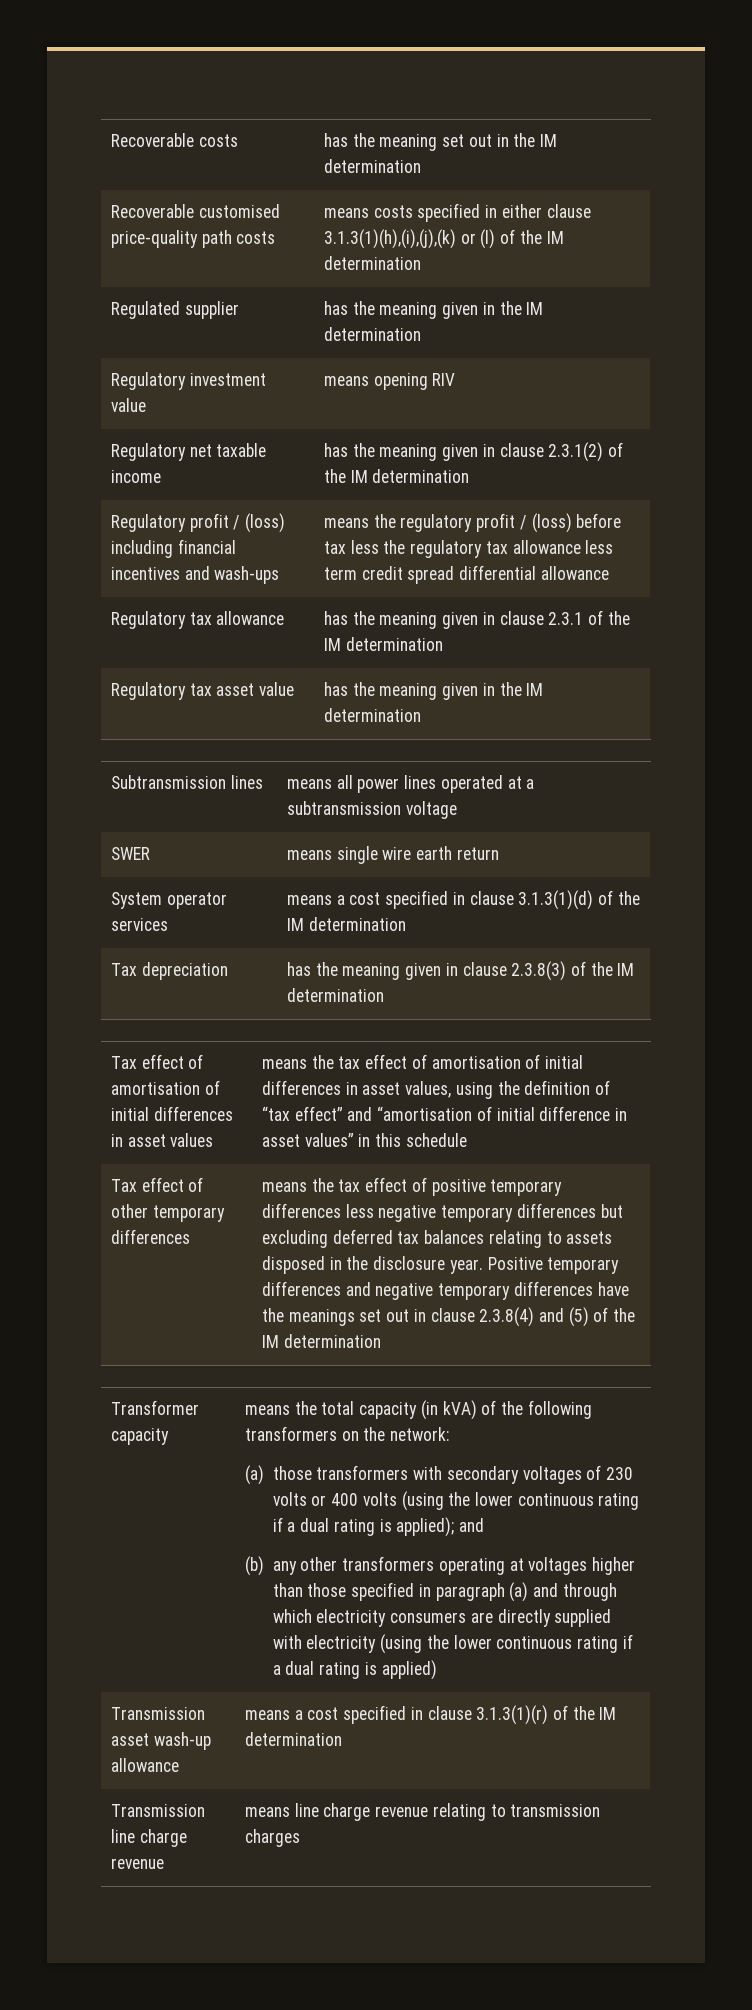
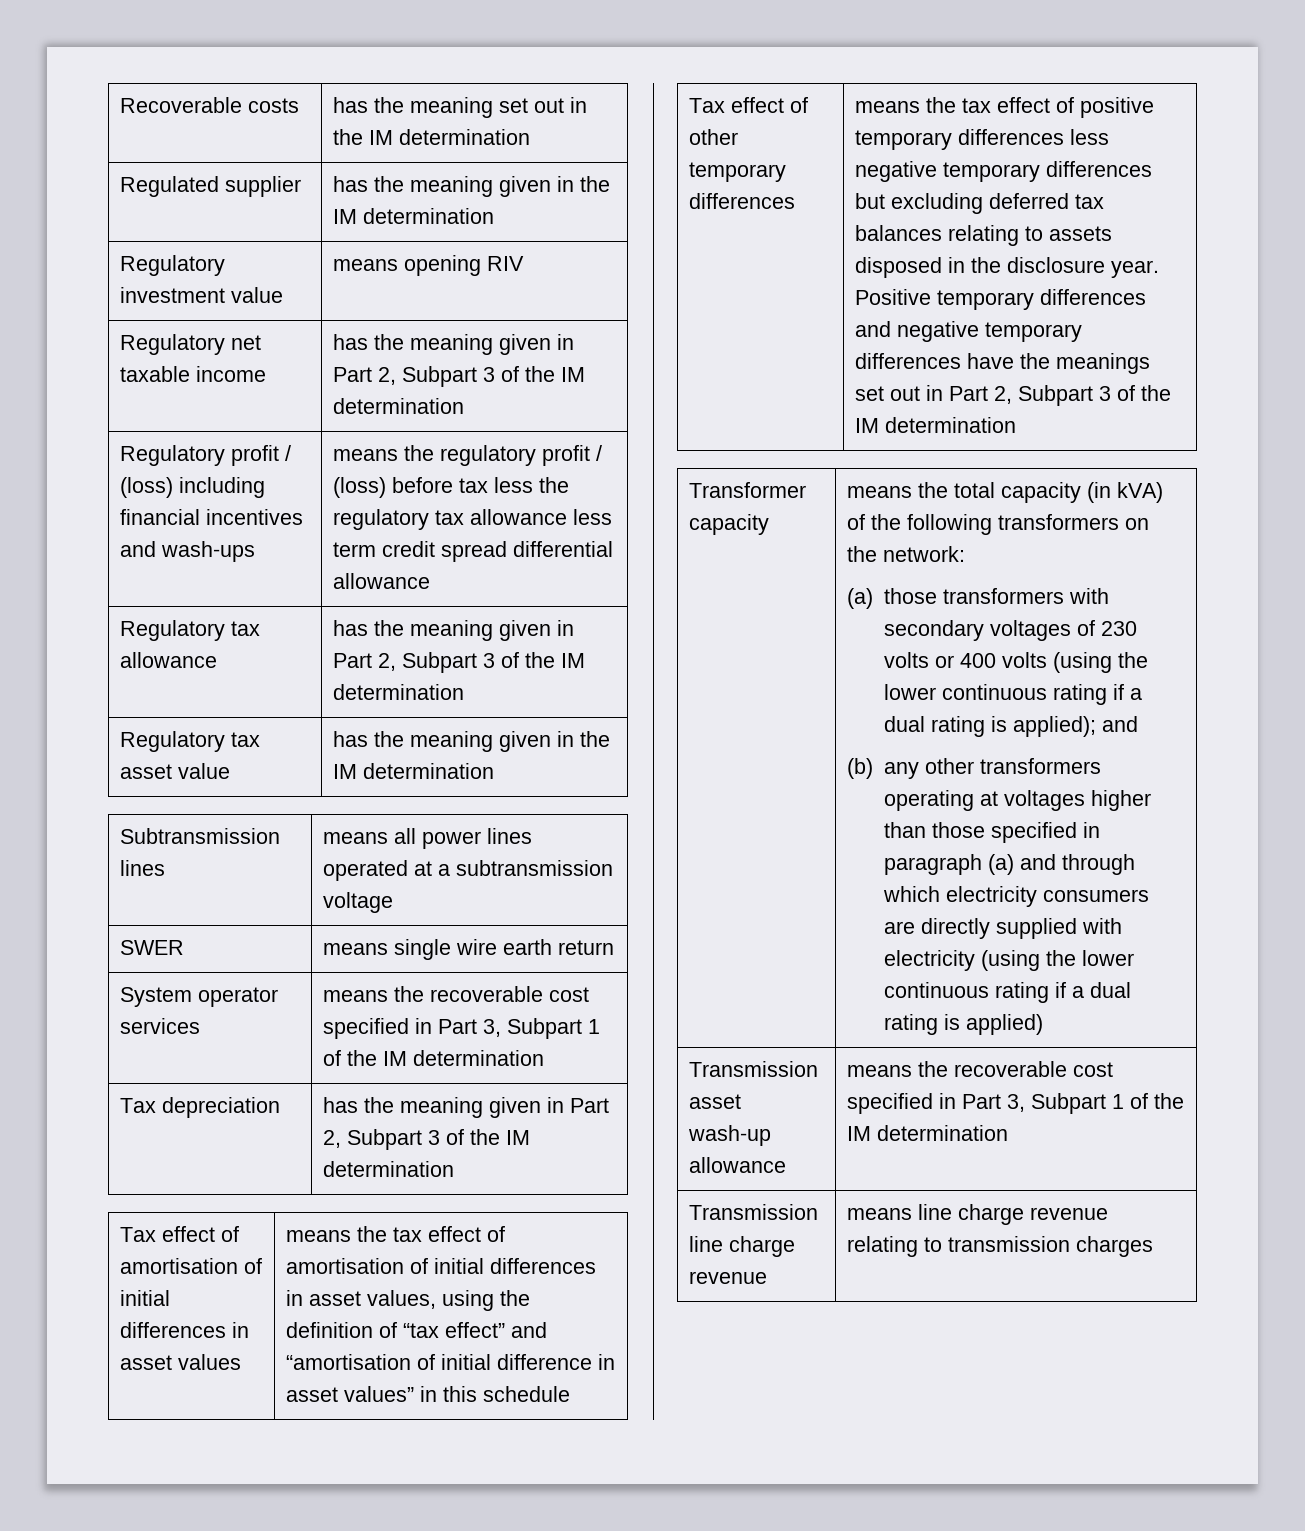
[110,204,280,218] [110,230,276,248] [323,203,591,222] [323,229,564,249] [323,256,421,270] // Recoverable customised price-quality path costs | means costs specified in either clause 3.1.3(1)(h),(i),(j),(k) or (l) of the IM determination -> (531, 137) none
[499,442,604,462] clause 2.3.1(2) -> [333,366,496,387] Part 2, Subpart 3
[499,611,584,625] clause 2.3.1 -> [333,652,496,673] Part 2, Subpart 3
[336,890,594,910] a cost specified in clause 3.1.3(1)(d) -> [394,986,590,1002] [323,1018,601,1039] the recoverable cost specified in Part 3, Subpart 1
[462,961,567,981] clause 2.3.8(3) -> [570,1098,610,1113] [323,1129,441,1150] Part 2, Subpart 3
[430,1307,589,1327] clause 2.3.8(4) and (5) -> [949,385,1112,406] Part 2, Subpart 3
[294,1705,549,1725] a cost specified in clause 3.1.3(1)(r) -> [918,1061,1114,1077] [847,1093,1125,1114] the recoverable cost specified in Part 3, Subpart 1

